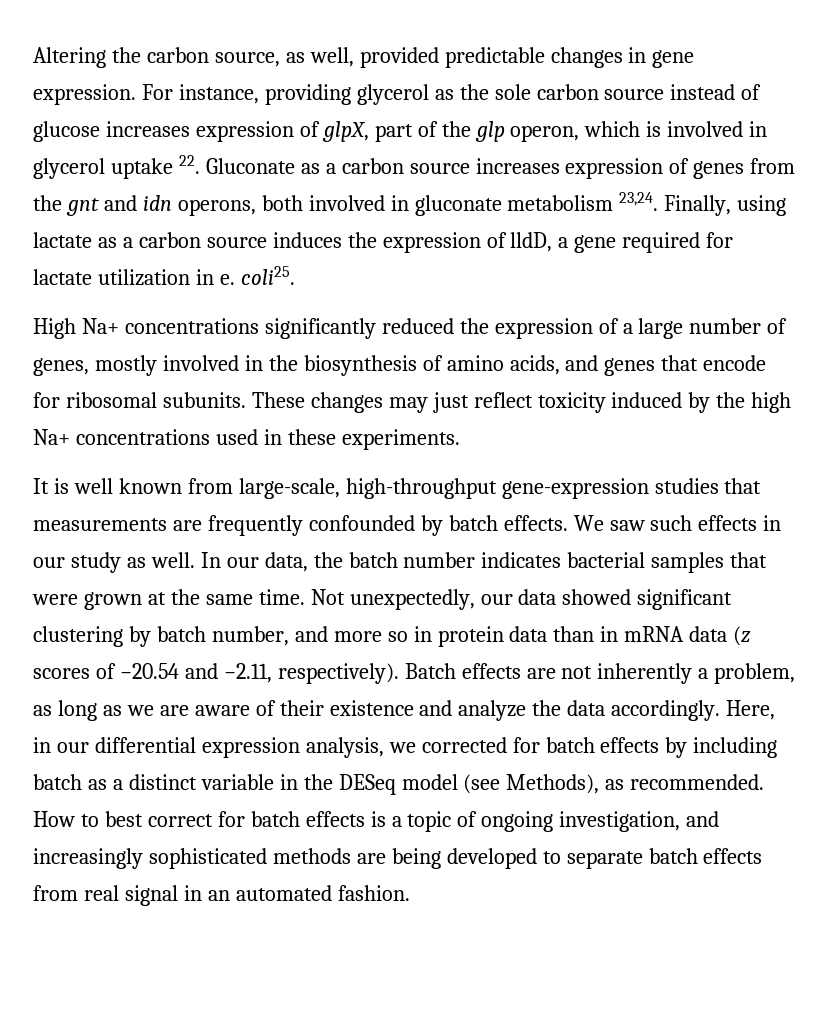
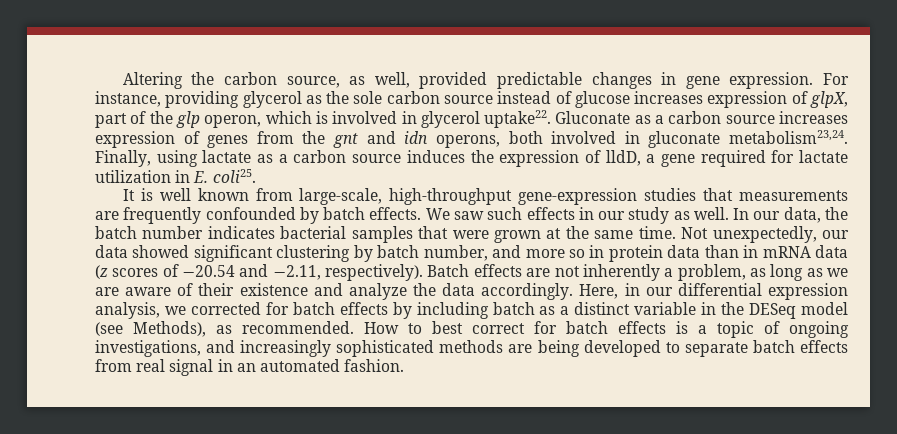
[110,155,200,179] uptake 22. -> [484,110,552,128] uptake22.
[507,192,659,211] metabolism 23,24. -> [729,130,849,144] metabolism23,24.
[219,274,235,285] e. -> [193,171,209,183] E.
[33,318,788,339] [33,355,767,376] [33,392,792,413] [33,429,460,450] // High Na+ concentrations significantly reduced the expression of a large number of genes, mostly involved in the biosynthesis of amino acids, and genes that encode for ribosomal subunits. These changes may just reflect toxicity induced by the high Na+ concentrations used in these experiments. -> (256, 176) none
[559,811,681,832] investigation, -> [95,340,201,357] investigations,

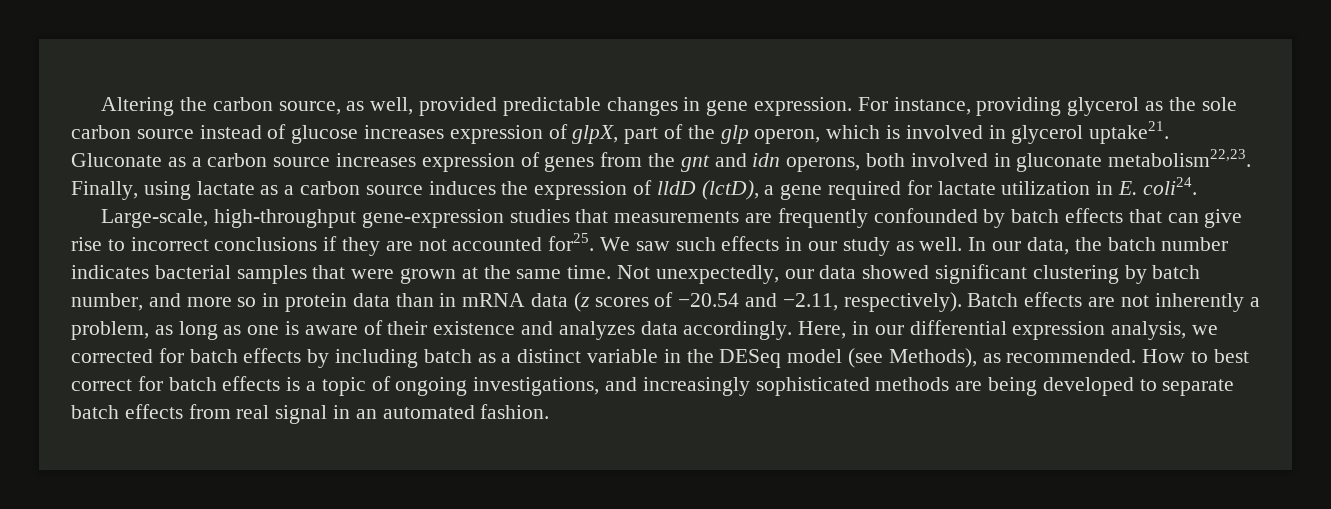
[484,110,552,128] uptake22. -> [1089,121,1170,144] uptake21.
[729,130,849,144] metabolism23,24. -> [1108,149,1252,167] metabolism22,23.
[605,150,641,166] lldD, -> [656,180,759,200] lldD (lctD),
[212,169,256,183] [122,188,383,205] coli25. // It is well known from large-scale, -> [1142,177,1197,195] [101,209,209,228] coli24. // Large-scale,
[369,207,422,220] effects. -> [1065,208,1243,228] [71,233,595,256] effects that can give rise to incorrect conclusions if they are not accounted for25.
[827,268,849,277] [95,287,119,296] we are -> [247,321,300,335] one is
[348,283,436,300] analyze the -> [558,321,635,340] analyzes

